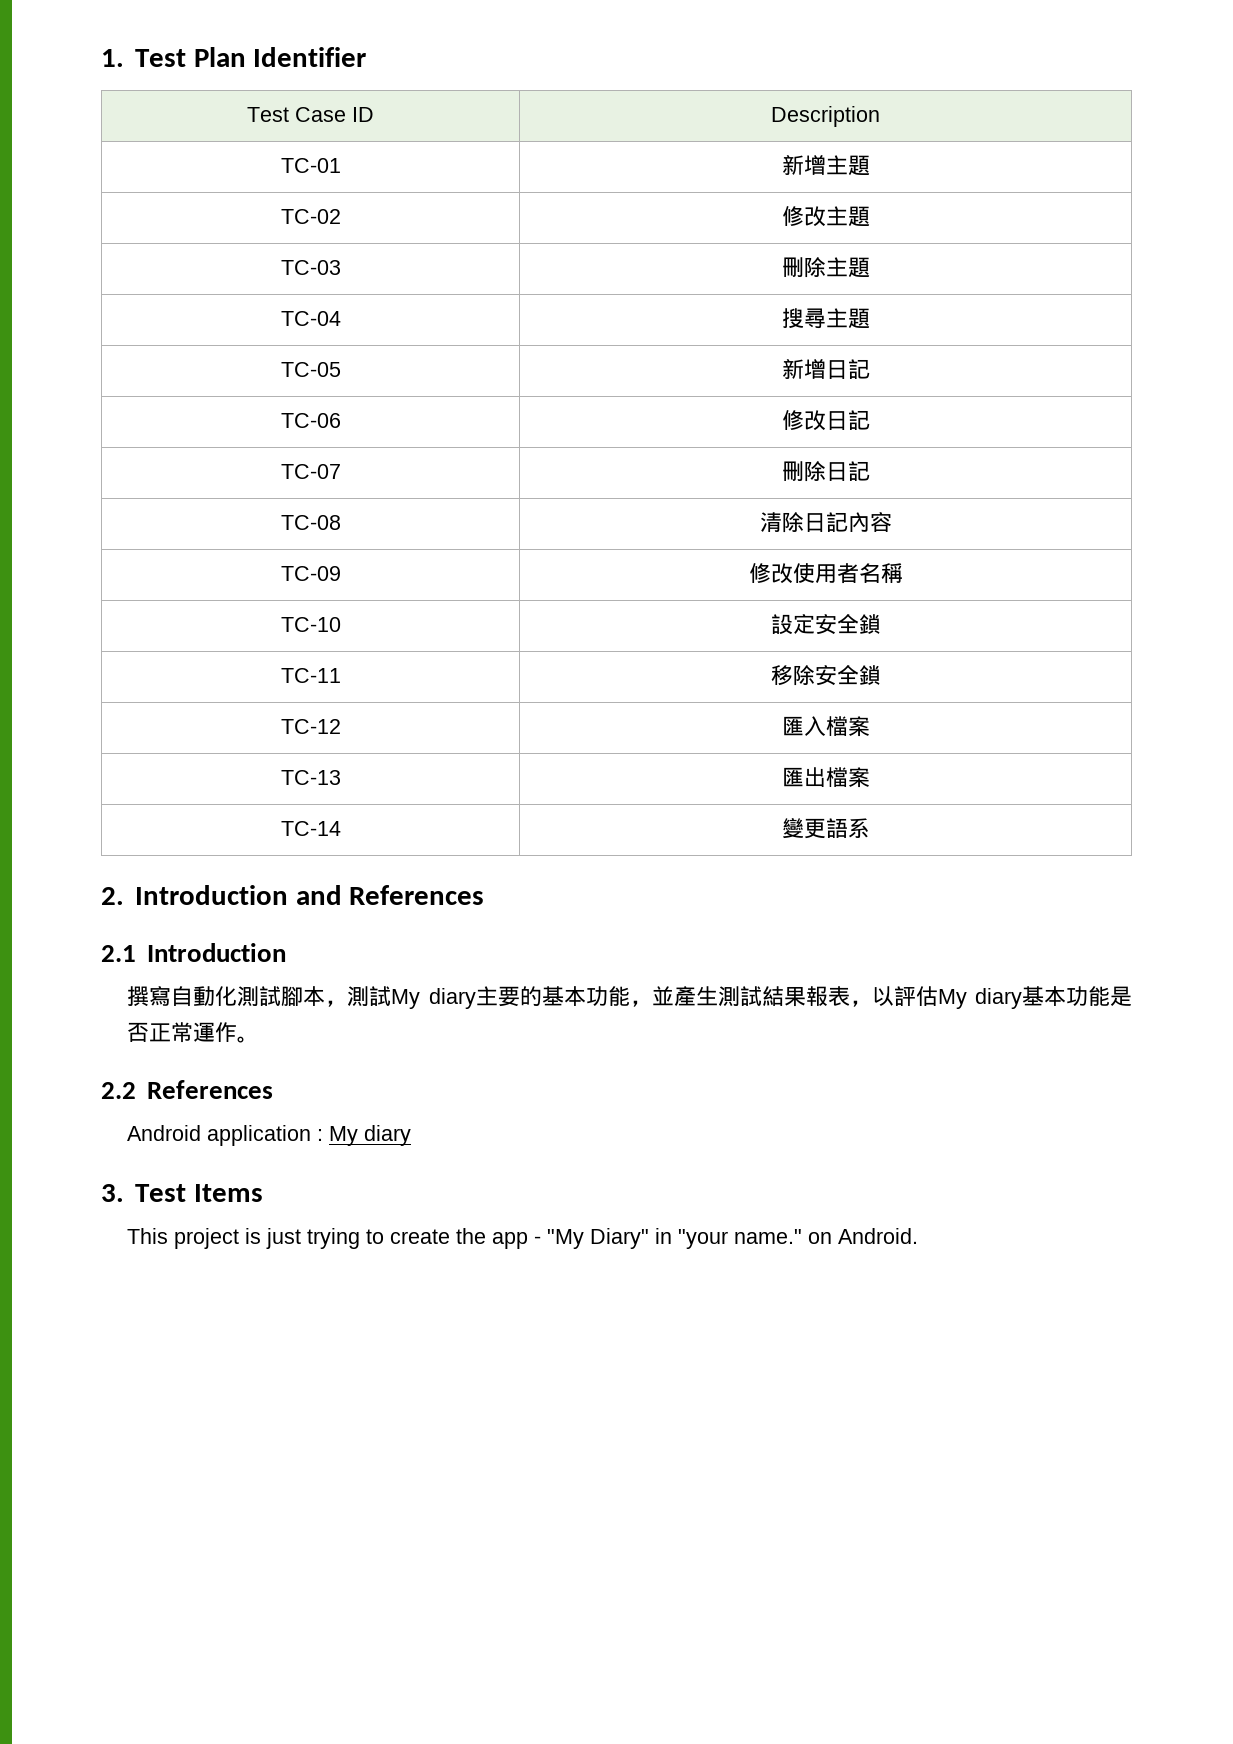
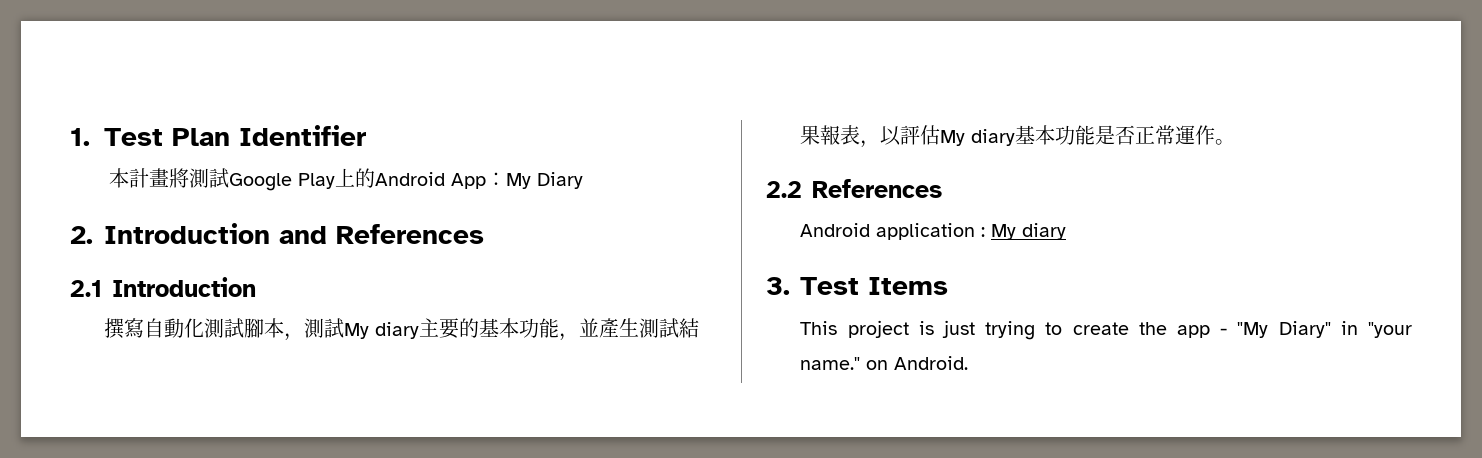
[247,107,374,122] [771,106,880,127] [280,158,341,173] [781,155,870,176] [280,209,341,224] [781,206,870,227] [280,260,341,275] [781,257,870,278] [280,311,341,326] [781,308,870,329] [280,362,341,377] [781,359,870,379] [280,413,341,428] [781,410,870,431] [280,464,341,479] [781,461,870,482] [280,515,341,530] [759,512,892,533] [280,566,341,581] [748,563,903,584] [280,617,341,632] [770,614,881,635] [280,668,341,683] [770,665,881,686] [280,719,341,734] [781,716,870,737] [280,770,341,785] [781,767,870,788] [280,821,341,836] [781,817,870,839] // Test Case ID | Description // TC-01 | 新增主題 // TC-02 | 修改主題 // TC-03 | 刪除主題 // TC-04 | 搜尋主題 // TC-05 | 新增日記 // TC-06 | 修改日記 // TC-07 | 刪除日記 // TC-08 | 清除日記內容 // TC-09 | 修改使用者名稱 // TC-10 | 設定安全鎖 // TC-11 | 移除安全鎖 // TC-12 | 匯入檔案 // TC-13 | 匯出檔案 // TC-14 | 變更語系 -> [108,168,583,191] // 本計畫將測試Google Play上的Android App：My Diary

